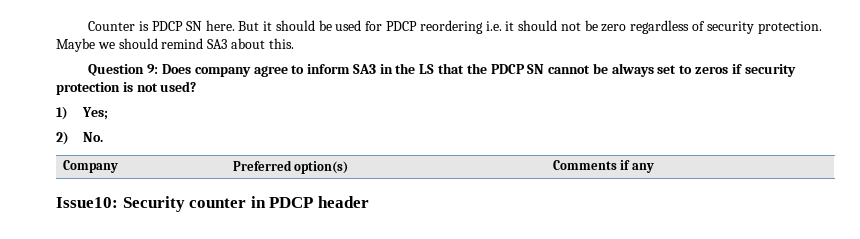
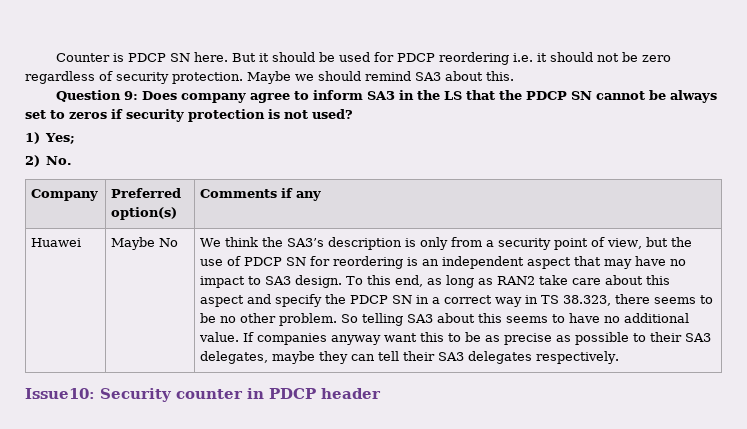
(654, 168) none -> [31,238,82,247] [111,237,179,250] [200,237,693,250] [200,256,687,269] [200,275,671,288] [200,294,714,307] [200,313,690,326] [199,332,712,345] [200,351,620,364] // Huawei | Maybe No | We think the SA3’s description is only from a security point of view, but the use of PDCP SN for reordering is an independent aspect that may have no impact to SA3 design. To this end, as long as RAN2 take care about this aspect and specify the PDCP SN in a correct way in TS 38.323, there seems to be no other problem. So telling SA3 about this seems to have no additional value. If companies anyway want this to be as precise as possible to their SA3 delegates, maybe they can tell their SA3 delegates respectively.

